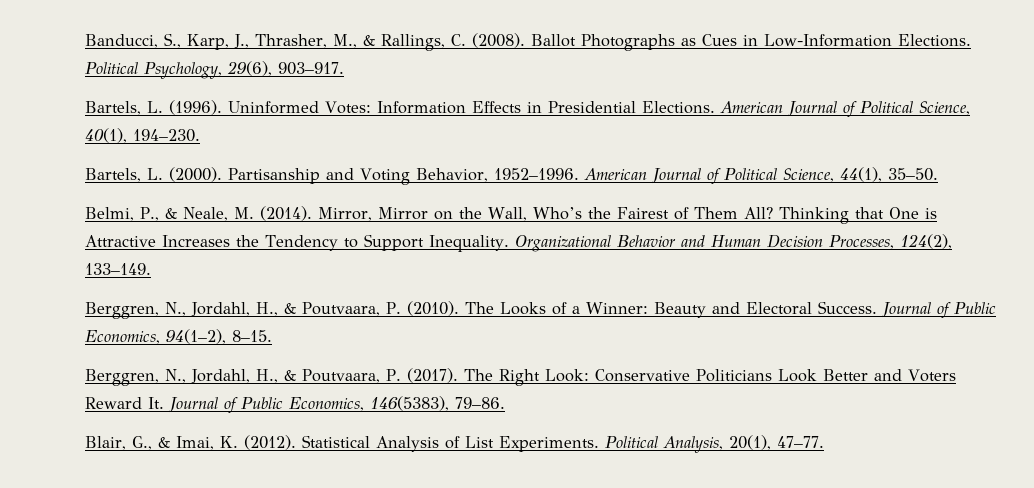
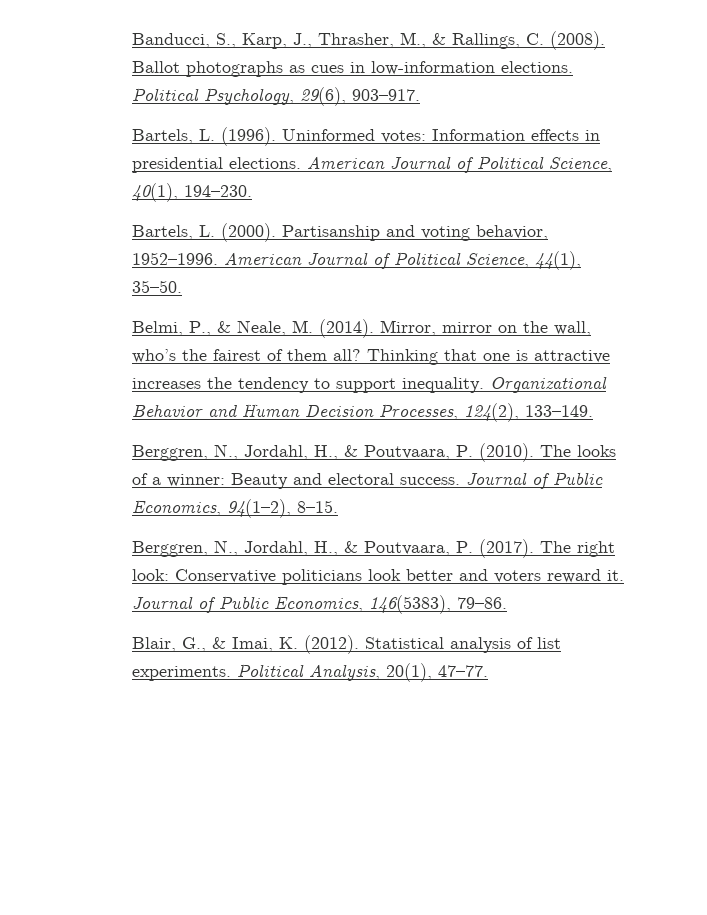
[580,34,971,51] Photographs as Cues in Low-Information Elections. -> [185,61,573,77] photographs as cues in low-information elections.
[324,101,715,114] Votes: Information Effects in Presidential Elections. -> [380,129,600,143] [131,157,301,173] votes: Information effects in presidential elections.
[359,168,488,185] Voting Behavior, -> [420,225,548,241] voting behavior,
[377,207,428,220] Mirror -> [441,322,492,333] mirror
[487,207,937,224] [84,234,509,252] Wall, Who’s the Fairest of Them All? Thinking that One is Attractive Increases the Tendency to Support Inequality. -> [553,321,591,336] [131,349,610,365] [131,377,484,393] wall, who’s the fairest of them all? Thinking that one is attractive increases the tendency to support inequality.
[499,302,546,315] Looks -> [576,445,616,457] looks
[585,302,648,314] Winner: -> [166,474,225,487] winner:
[745,301,877,315] Electoral Success. -> [327,473,460,485] electoral success.
[498,369,956,386] [84,397,164,409] Right Look: Conservative Politicians Look Better and Voters Reward It. -> [576,541,615,557] [131,569,624,585] right look: Conservative politicians look better and voters reward it.
[375,436,599,452] Analysis of List Experiments. -> [449,637,561,653] [131,666,231,681] analysis of list experiments.

